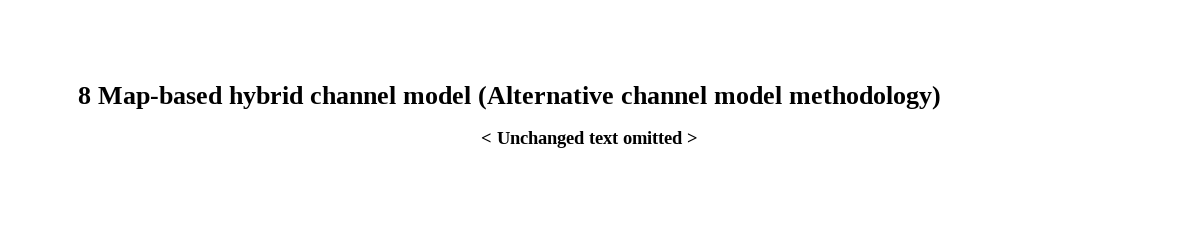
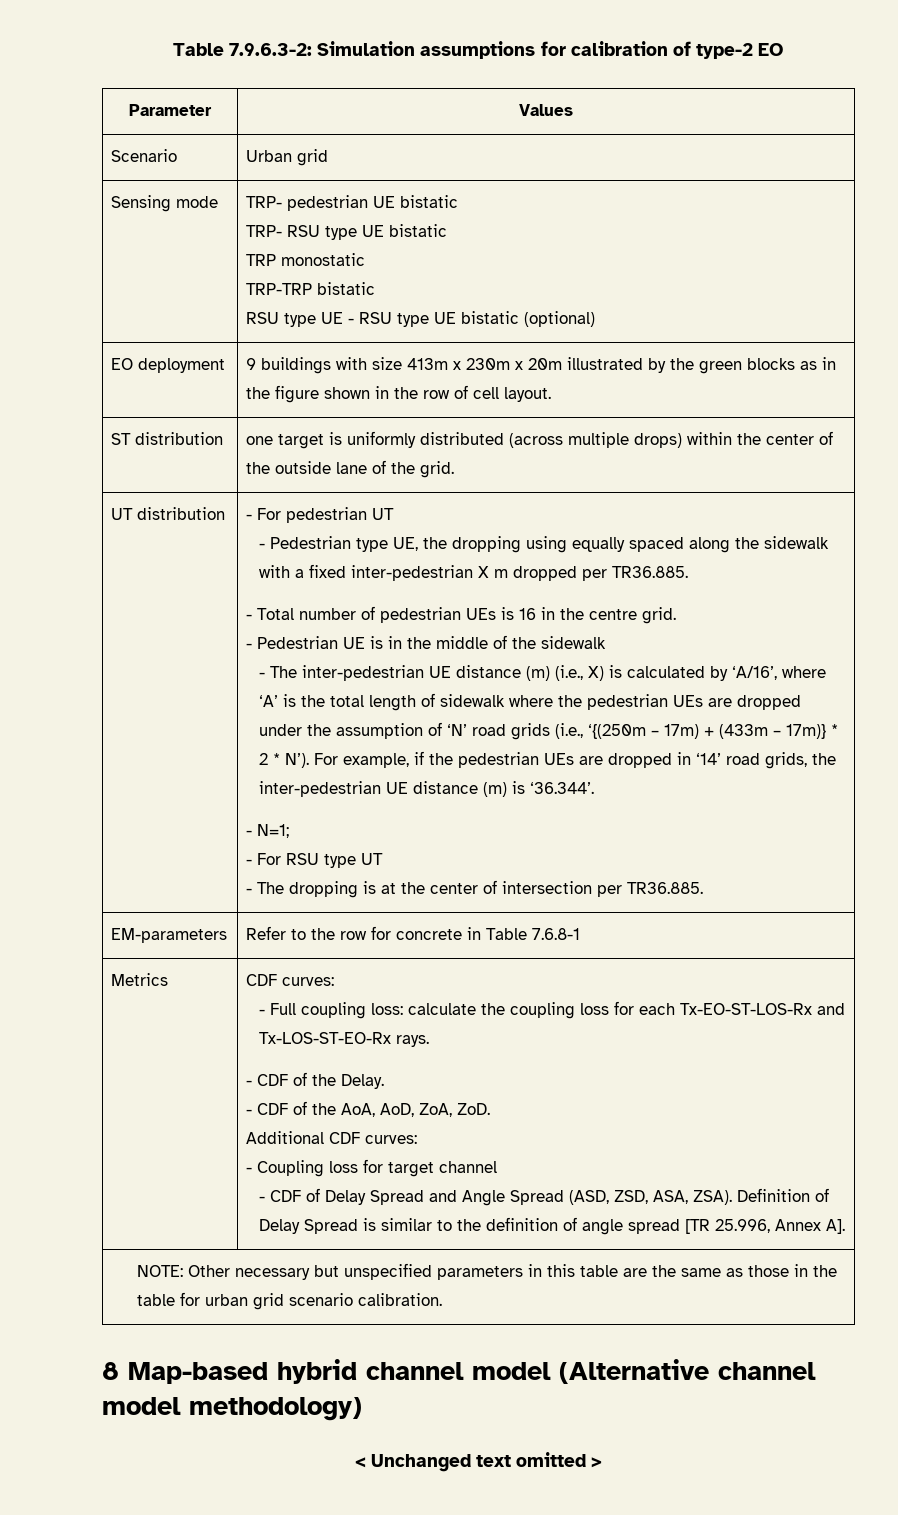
(78, 95) none -> [172,41,785,59] [129,104,212,116] [519,104,573,116] [111,149,178,162] [246,149,329,166] [111,195,219,212] [246,195,459,211] [246,224,448,240] [246,253,366,266] [246,282,376,295] [246,311,596,327] [111,358,226,373] [246,357,837,374] [246,385,552,403] [111,432,224,445] [246,431,834,449] [246,460,455,478] [111,507,226,520] [246,507,395,523] [259,536,830,553] [259,564,689,581] [246,606,677,624] [246,635,607,649] [259,665,827,681] [259,693,802,711] [259,722,839,740] [259,751,837,769] [259,781,595,797] [246,824,290,838] [246,853,384,868] [246,880,704,898] [111,928,228,943] [246,926,581,940] [111,973,169,986] [246,974,335,986] [259,1001,846,1019] [259,1032,430,1047] [246,1072,385,1089] [246,1101,491,1117] [246,1131,418,1144] [246,1159,498,1177] [259,1188,830,1206] [259,1217,846,1235] [137,1263,838,1280] [137,1292,443,1310] Table 7.9.6.3-2: Simulation assumptions for calibration of type-2 EO // Parameter | Values // Scenario | Urban grid // Sensing mode | TRP- pedestrian UE bistatic // TRP- RSU type UE bistatic // TRP monostatic // TRP-TRP bistatic // RSU type UE - RSU type UE bistatic (optional) // EO deployment | 9 buildings with size 413m x 230m x 20m illustrated by the green blocks as in the figure shown in the row of cell layout. // ST distribution | one target is uniformly distributed (across multiple drops) within the center of the outside lane of the grid. // UT distribution | - For pedestrian UT // - Pedestrian type UE, the dropping using equally spaced along the sidewalk with a fixed inter-pedestrian X m dropped per TR36.885. // - Total number of pedestrian UEs is 16 in the centre grid. // - Pedestrian UE is in the middle of the sidewalk // - The inter-pedestrian UE distance (m) (i.e., X) is calculated by ‘A/16’, where ‘A’ is the total length of sidewalk where the pedestrian UEs are dropped under the assumption of ‘N’ road grids (i.e., ‘{(250m – 17m) + (433m – 17m)} * 2 * N’). For example, if the pedestrian UEs are dropped in ‘14’ road grids, the inter-pedestrian UE distance (m) is ‘36.344’. // - N=1; // - For RSU type UT // - The dropping is at the center of intersection per TR36.885. // EM-parameters | Refer to the row for concrete in Table 7.6.8-1 // Metrics | CDF curves: // - Full coupling loss: calculate the coupling loss for each Tx-EO-ST-LOS-Rx and Tx-LOS-ST-EO-Rx rays. // - CDF of the Delay. // - CDF of the AoA, AoD, ZoA, ZoD. // Additional CDF curves: // - Coupling loss for target channel // - CDF of Delay Spread and Angle Spread (ASD, ZSD, ASA, ZSA). Definition of Delay Spread is similar to the definition of angle spread [TR 25.996, Annex A]. // NOTE: Other necessary but unspecified parameters in this table are the same as those in the table for urban grid scenario calibration. //

